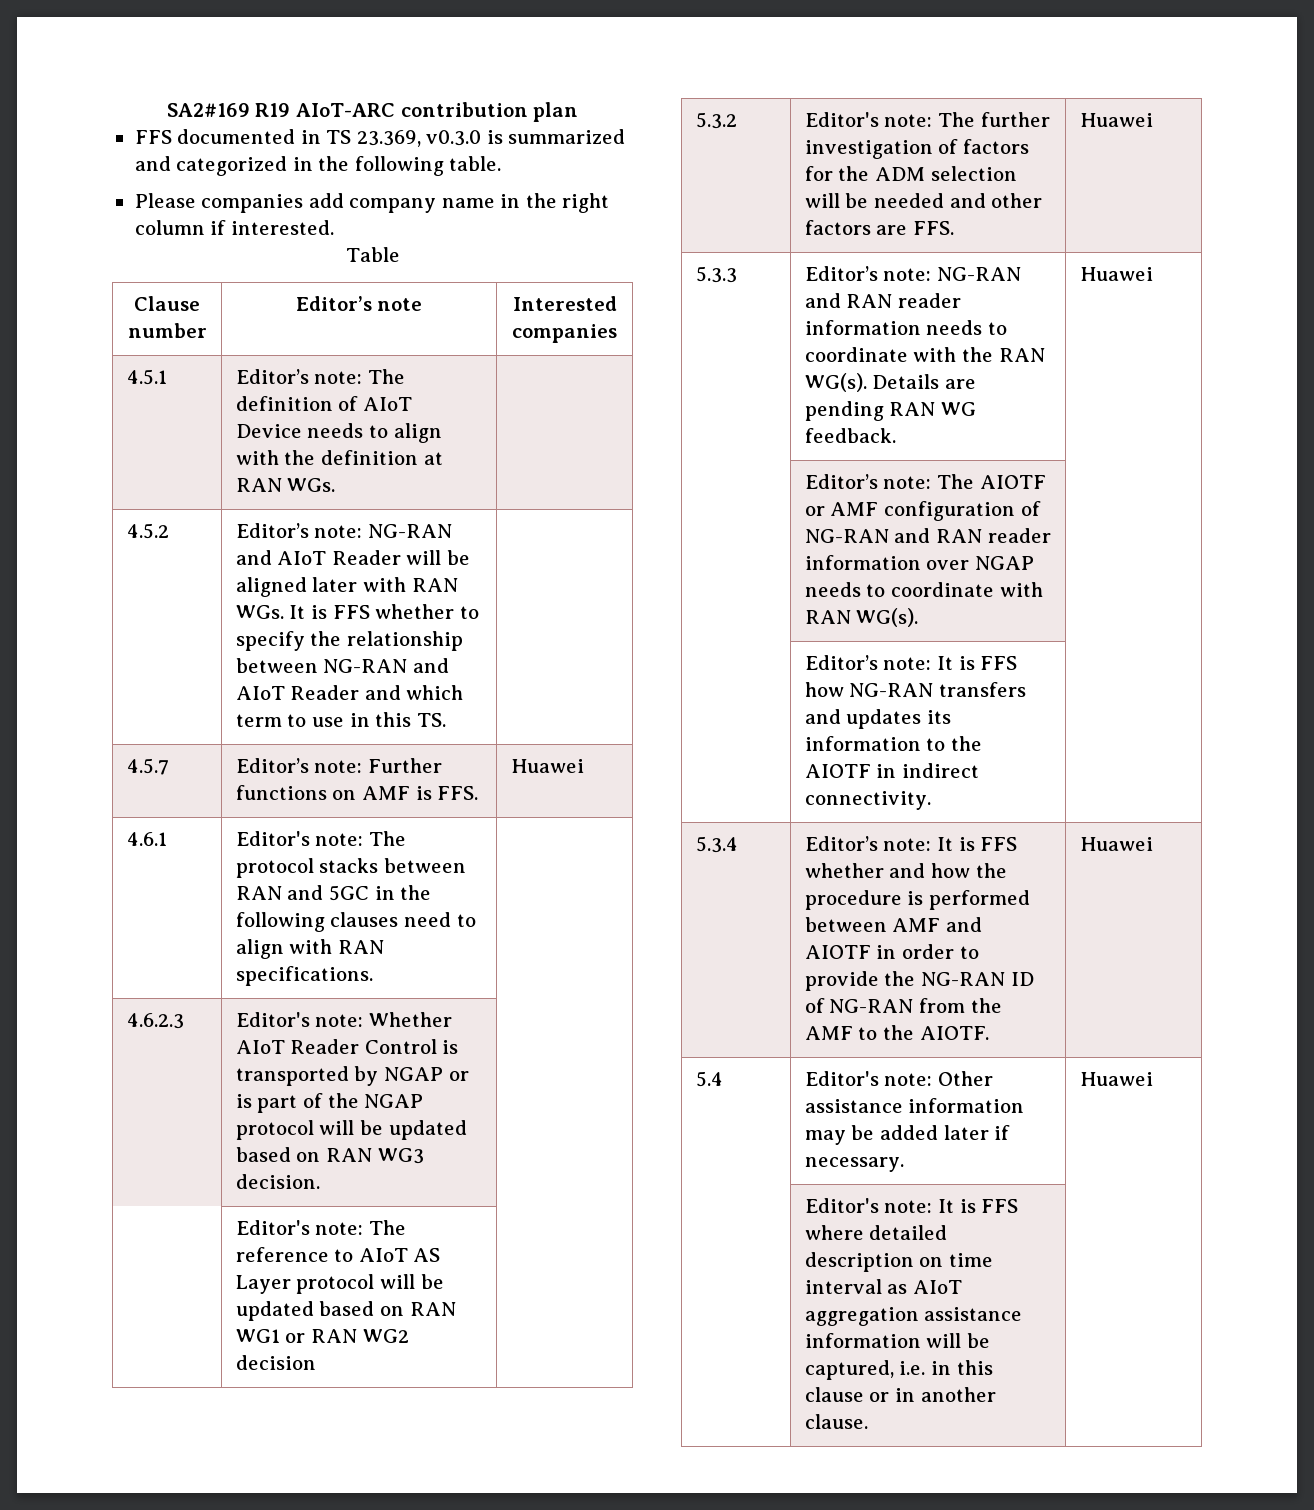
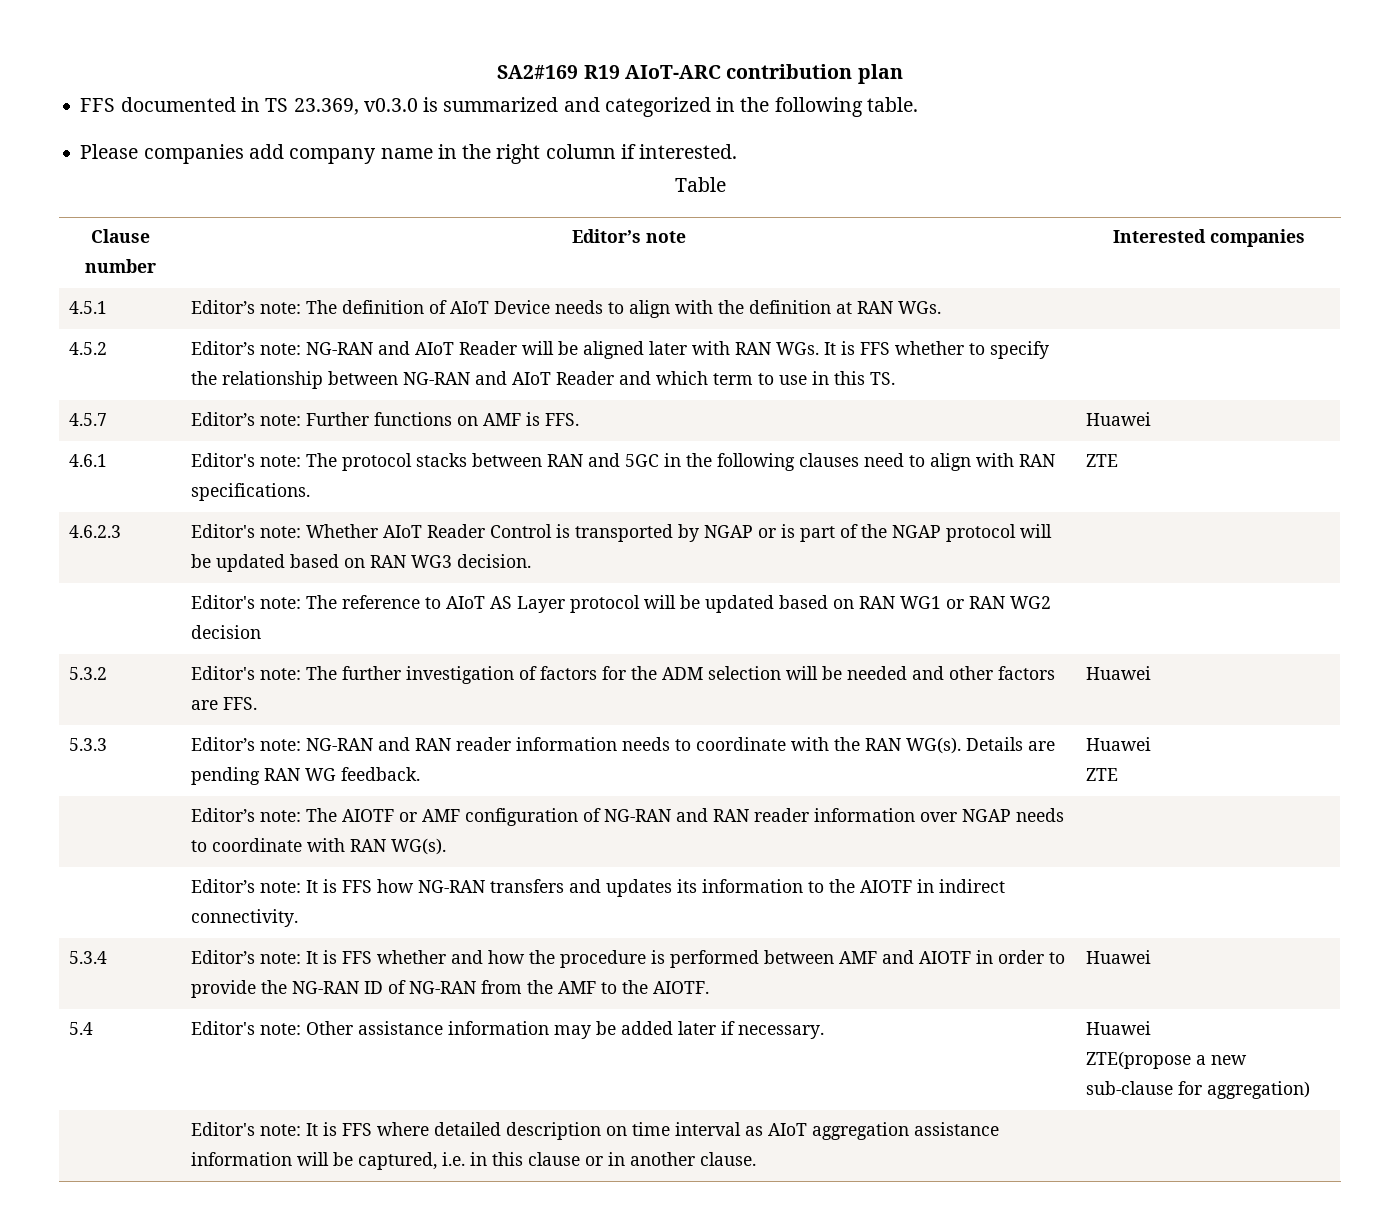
(373, 976) none -> [1085,454,1118,467] ZTE
(1153, 274) none -> [1085,768,1118,781] // ZTE
(1153, 1079) none -> [1085,1051,1247,1069] [1085,1081,1310,1099] // ZTE(propose a new sub-clause for aggregation)

